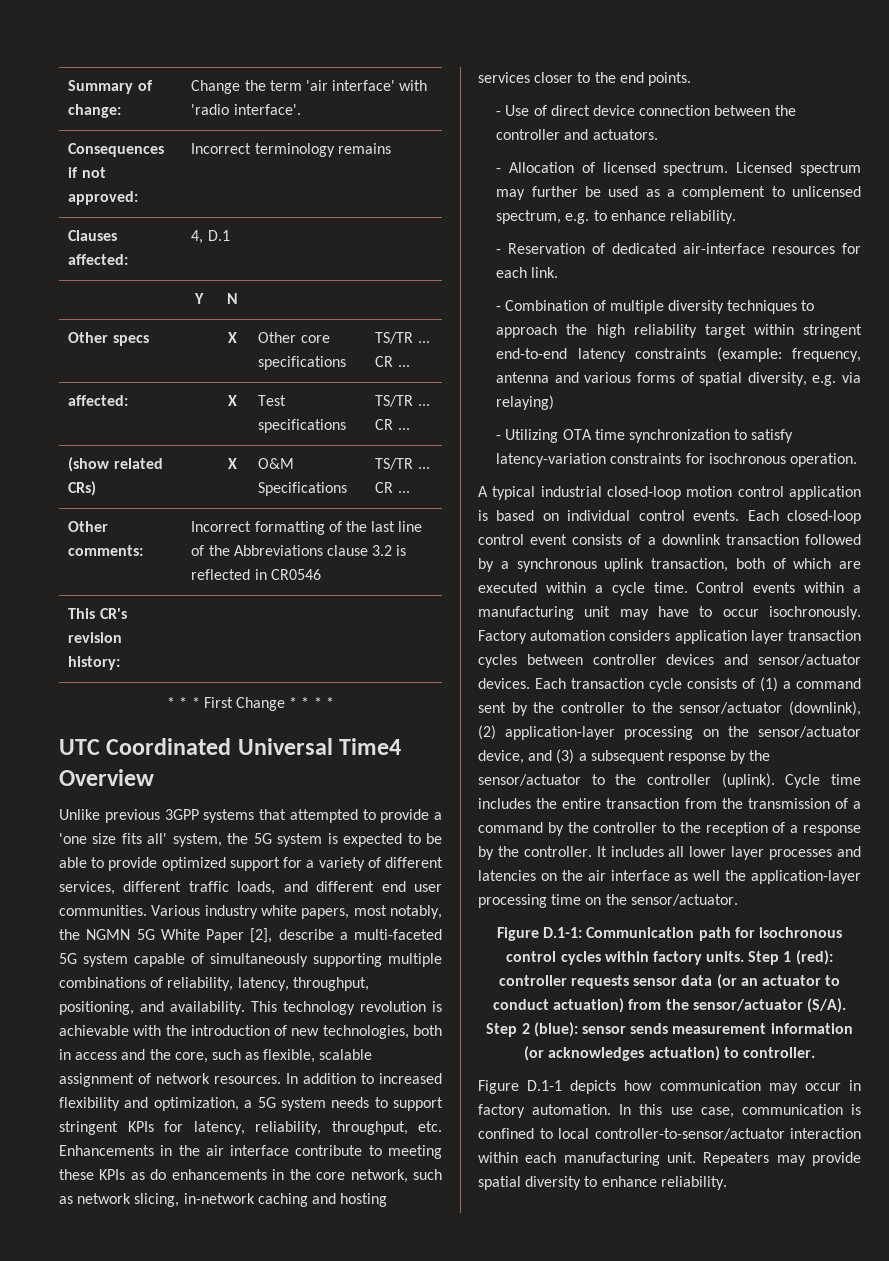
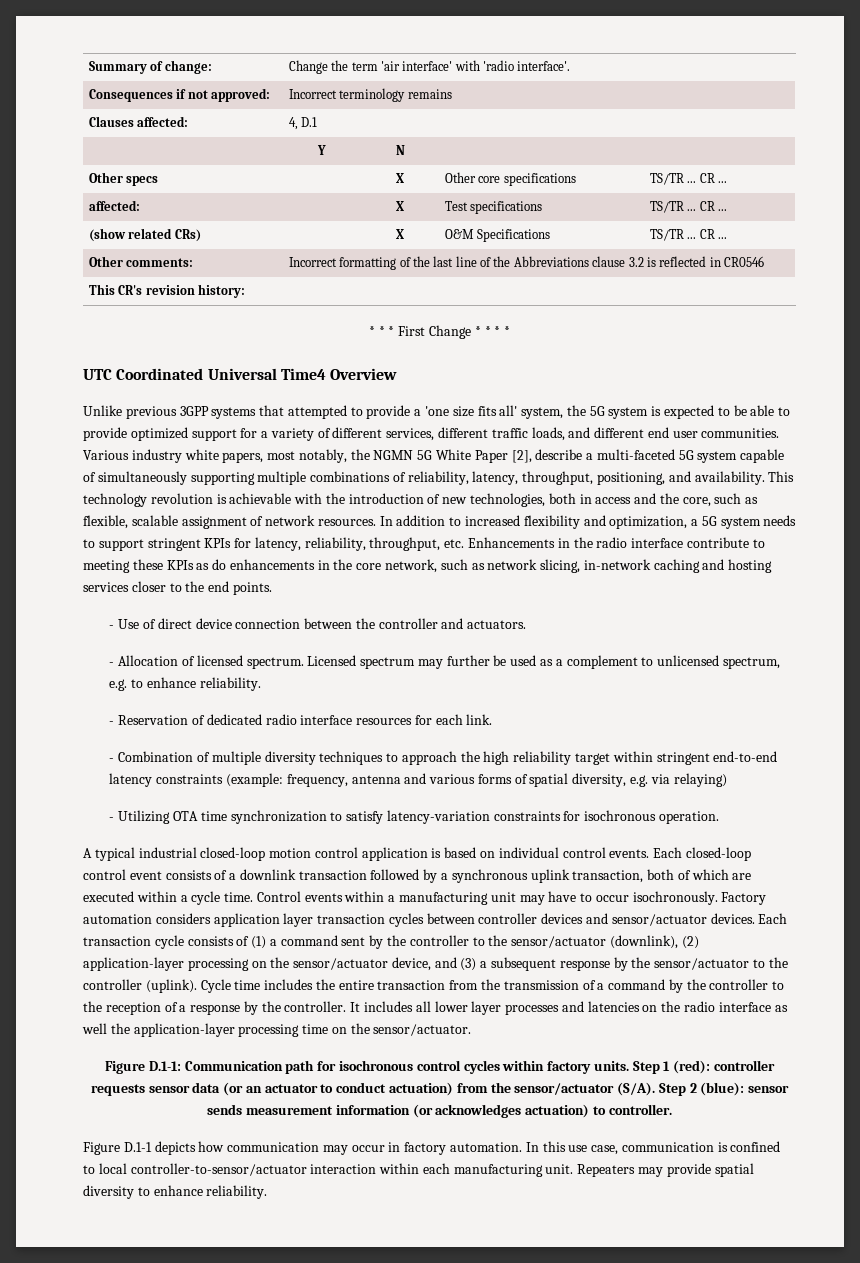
[205,1145,224,1156] air -> [596,537,628,548] radio
[683,243,766,254] air-interface -> [265,714,353,725] radio interface
[587,870,606,881] air -> [684,1001,716,1012] radio

